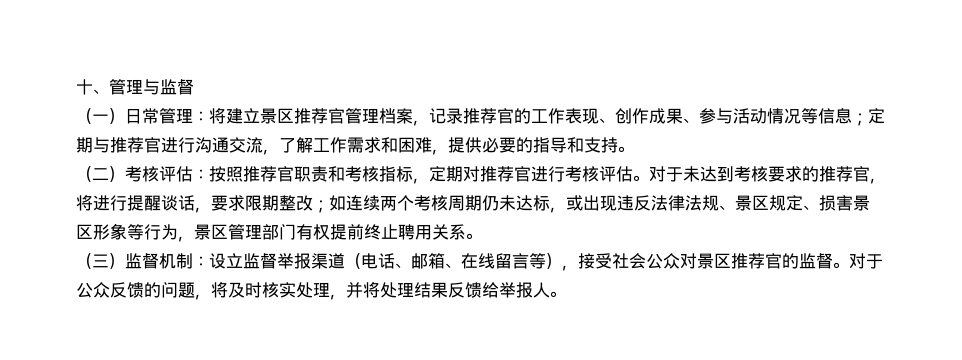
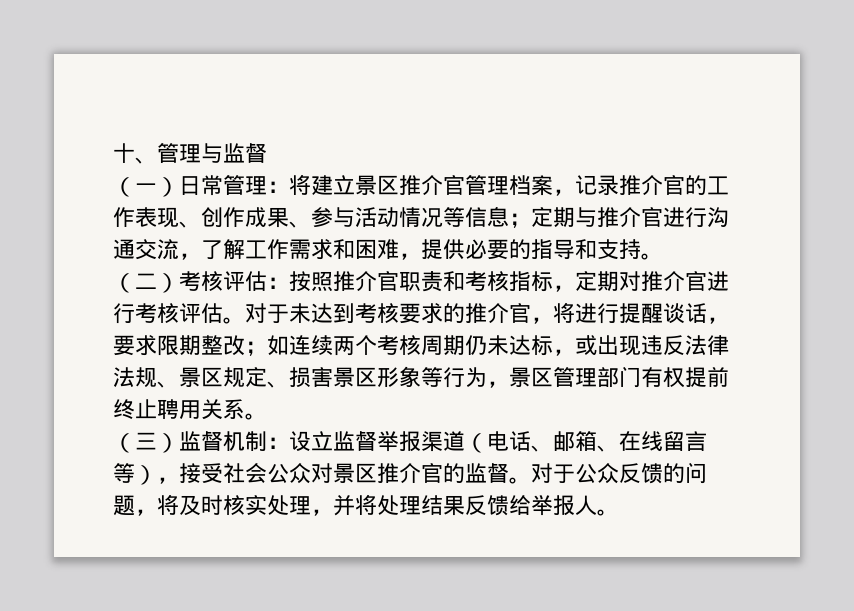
[311,108,328,124] 荐 -> [421,175,443,196] 介
[480,108,497,124] 荐 -> [641,175,663,196] 介
[127,137,144,153] 荐 -> [619,207,641,228] 介
[260,166,277,182] 荐 -> [355,271,377,292] 介
[497,166,514,182] 荐 -> [663,271,685,292] 介
[836,166,853,182] 荐 -> [487,303,509,324] 介
[748,253,765,269] 荐 -> [399,463,421,484] 介

